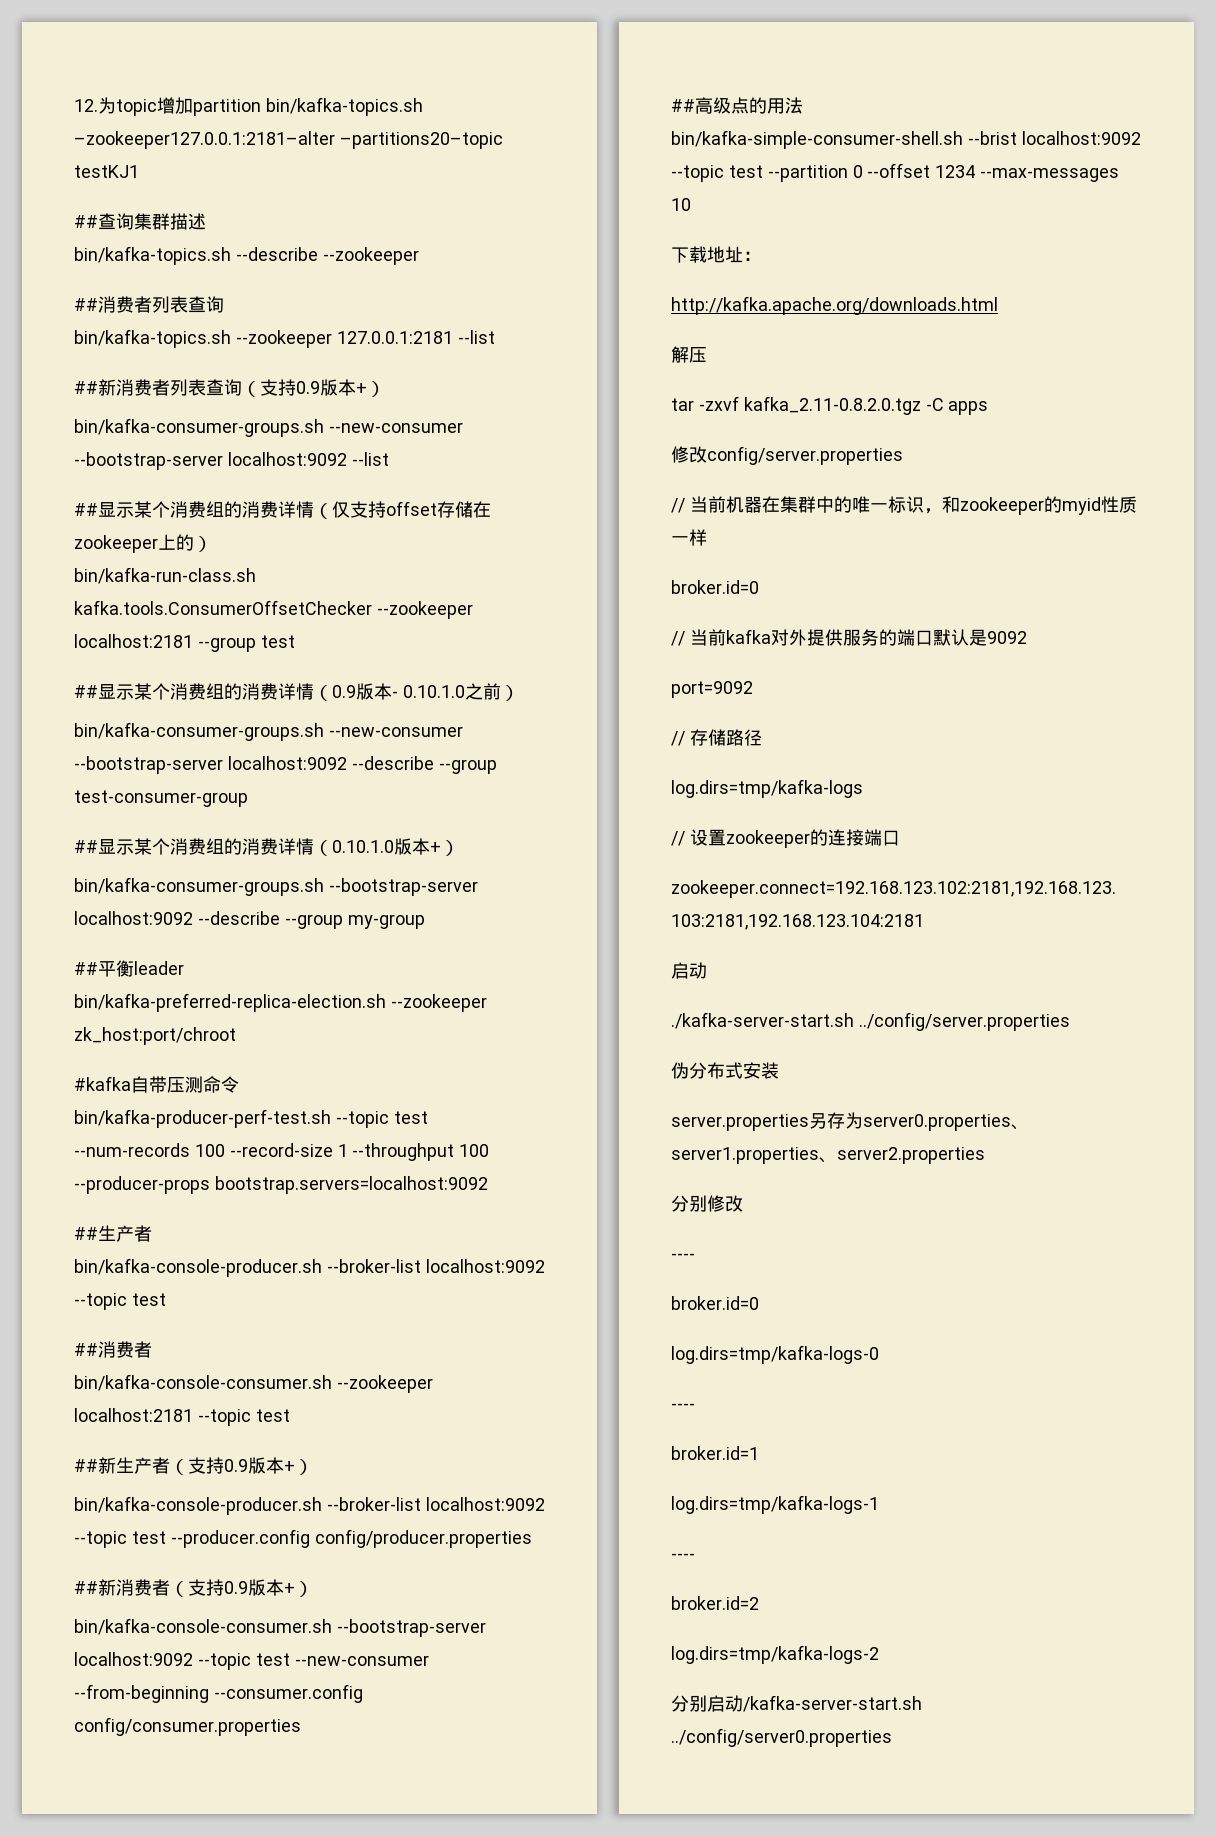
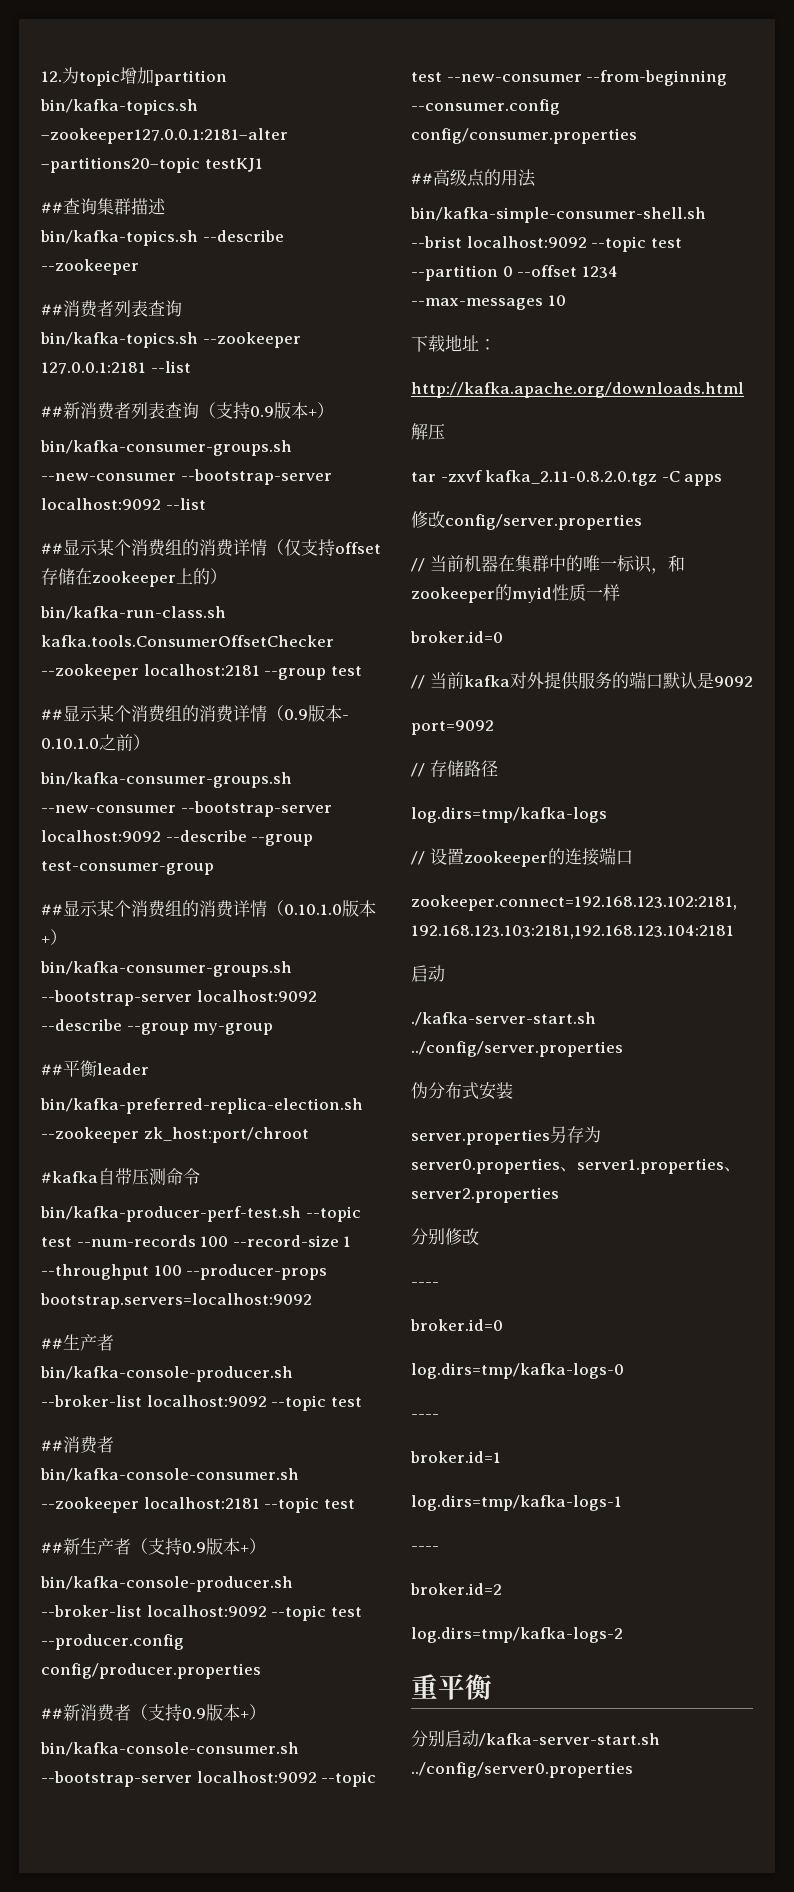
(879, 1654) none -> [411,1674,492,1700] // 重平衡

